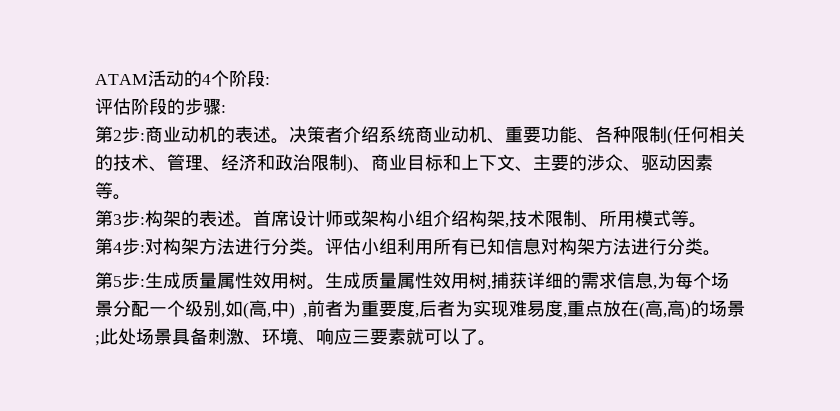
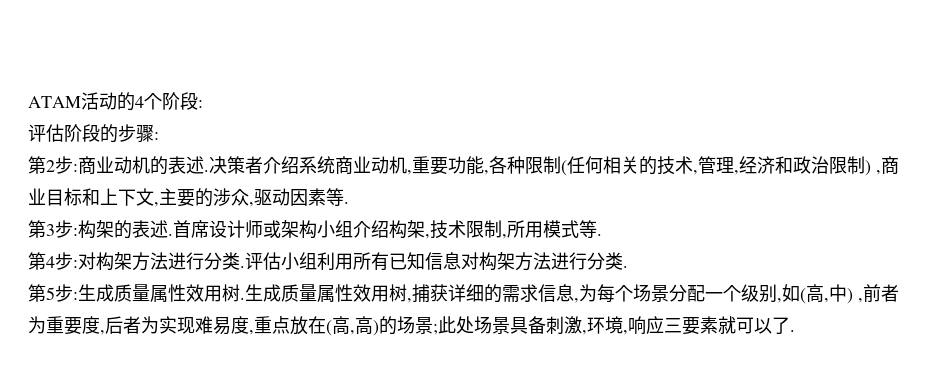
[271,138,289,144] 。 -> [204,170,209,172] .
[487,138,505,144] 、 -> [407,170,412,175] ,
[577,138,595,144] 、 -> [484,170,489,175] ,
[149,154,221,172] 、管理、 -> [693,156,739,175] ,管理,
[353,166,371,172] 、 -> [876,170,881,175] ,
[515,166,533,172] 、 -> [154,202,159,207] ,
[623,166,641,172] 、 -> [249,202,254,207] ,
[113,194,131,200] 。 -> [344,202,349,204] .
[235,222,253,228] 。 -> [168,234,173,236] .
[581,222,599,228] 、 -> [502,234,507,239] ,
[689,222,707,228] 。 -> [597,234,602,236] .
[307,250,325,256] 。 -> [240,266,245,268] .
[703,250,721,256] 。 -> [623,266,628,268] .
[307,284,325,290] 。 -> [240,298,245,300] .
[244,328,316,346] 、环境、 -> [582,316,628,335] ,环境,
[478,340,496,346] 。 -> [790,330,795,332] .

